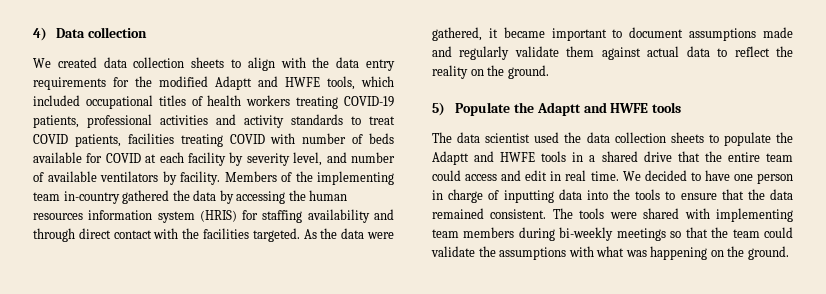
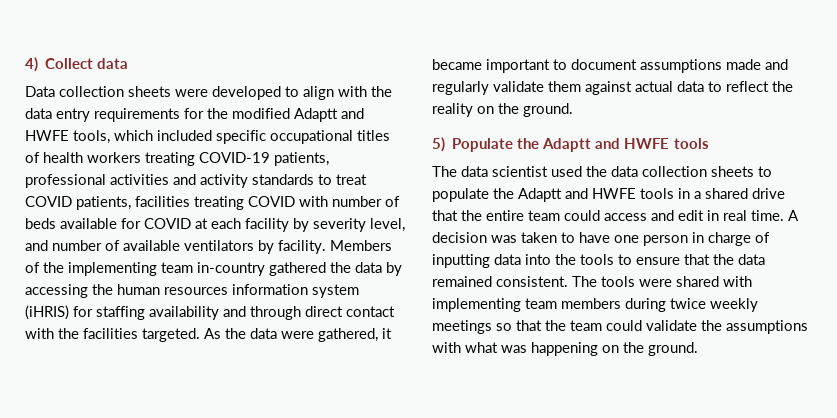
(47, 34) none -> [45,58,129,69] Collect data //
[33,57,225,68] // We created data collection sheets -> [128,86,281,100] sheets were developed
(80, 100) none -> [216,130,266,144] specific
[199,210,237,222] (HRIS) -> [25,305,69,320] (iHRIS)
[622,170,687,181] We decided -> [788,210,799,221] [432,232,557,243] A decision was taken
[559,227,614,241] bi-weekly -> [670,298,758,312] twice weekly

